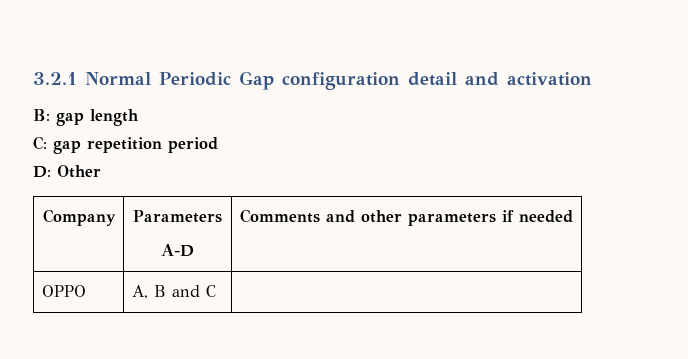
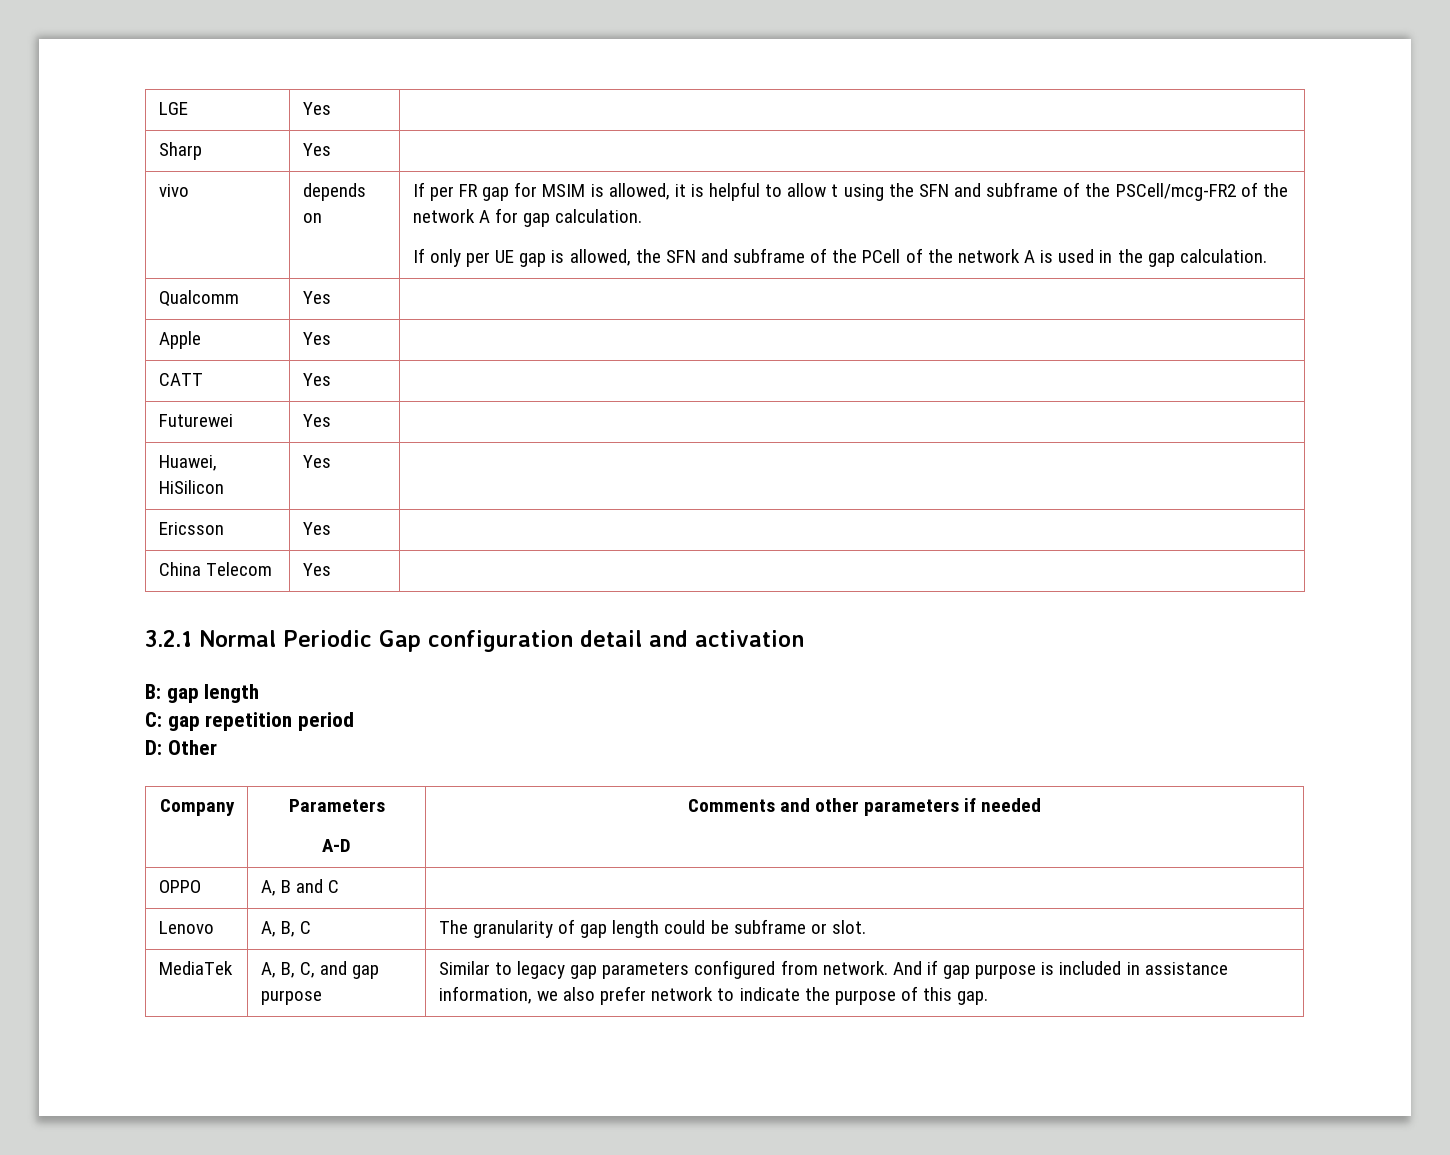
(33, 78) none -> [158,102,188,115] [302,102,331,115] [158,142,202,160] [302,143,331,156] [158,184,189,197] [302,183,366,201] [302,213,322,223] [412,182,1288,201] [412,208,643,227] [412,248,1267,267] [158,290,239,307] [302,291,331,304] [158,331,201,349] [302,332,331,345] [158,373,203,386] [302,373,331,386] [158,414,233,427] [302,414,331,427] [158,455,217,471] [158,480,224,494] [302,455,331,468] [158,522,224,535] [302,522,331,535] [158,562,272,576] [302,563,331,576] LGE | Yes | // Sharp | Yes | // vivo | depends on | If per FR gap for MSIM is allowed, it is helpful to allow t using the SFN and subframe of the PSCell/mcg-FR2 of the network A for gap calculation. // If only per UE gap is allowed, the SFN and subframe of the PCell of the network A is used in the gap calculation. // Qualcomm | Yes | // Apple | Yes | // CATT | Yes | // Futurewei | Yes | // Huawei, HiSilicon | Yes | // Ericsson | Yes | // China Telecom | Yes | //
(216, 291) none -> [158,921,214,934] [260,921,312,937] [438,919,866,938] [158,961,233,975] [260,961,380,979] [260,990,322,1005] [438,960,1228,979] [438,986,989,1005] // Lenovo | A, B, C | The granularity of gap length could be subframe or slot. // MediaTek | A, B, C, and gap purpose | Similar to legacy gap parameters configured from network. And if gap purpose is included in assistance information, we also prefer network to indicate the purpose of this gap.

